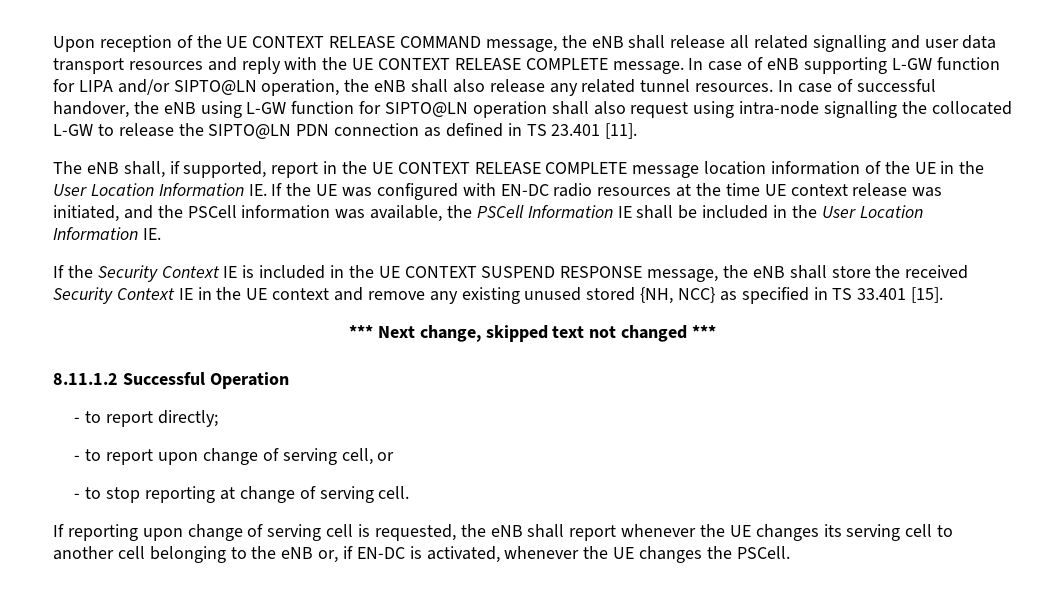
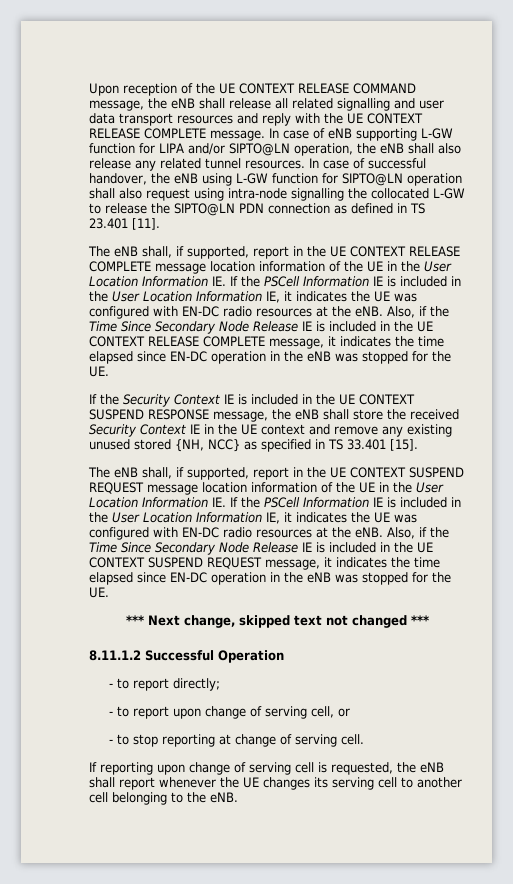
[316,183,943,200] [53,205,923,222] [53,227,161,240] UE was configured with EN-DC radio resources at the time UE context release was initiated, and the PSCell information was available, the PSCell Information IE shall be included in the User Location Information IE. -> [264,276,461,287] [89,291,417,303] [89,306,449,319] [89,321,433,334] [89,336,444,349] [89,351,451,364] [89,366,109,377] PSCell Information IE is included in the User Location Information IE, it indicates the UE was configured with EN-DC radio resources at the eNB. Also, if the Time Since Secondary Node Release IE is included in the UE CONTEXT RELEASE COMPLETE message, it indicates the time elapsed since EN-DC operation in the eNB was stopped for the UE.
(944, 295) none -> [88,467,464,480] [89,482,444,495] [89,497,461,508] [89,512,417,524] [89,527,449,540] [89,542,433,555] [89,557,440,570] [89,572,451,585] [89,587,109,598] // The eNB shall, if supported, report in the UE CONTEXT SUSPEND REQUEST message location information of the UE in the User Location Information IE. If the PSCell Information IE is included in the User Location Information IE, it indicates the UE was configured with EN-DC radio resources at the eNB. Also, if the Time Since Secondary Node Release IE is included in the UE CONTEXT SUSPEND REQUEST message, it indicates the time elapsed since EN-DC operation in the eNB was stopped for the UE.
[281,546,790,563] eNB or, if EN-DC is activated, whenever the UE changes the PSCell. -> [210,792,238,803] eNB.

